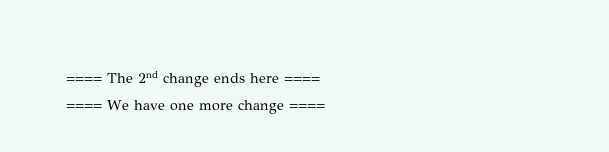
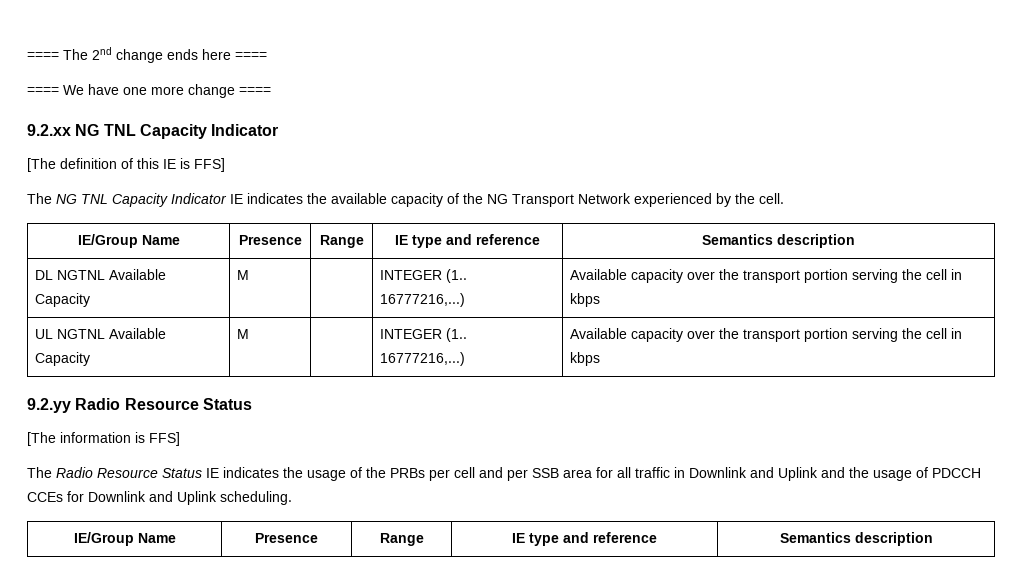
(325, 107) none -> [27,124,279,139] [27,158,225,172] [27,193,784,207] [77,234,180,248] [238,235,302,245] [319,235,364,248] [395,234,540,248] [702,234,855,248] [35,269,167,280] [35,293,91,307] [237,270,250,280] [380,269,468,283] [380,293,466,307] [570,269,963,283] [570,293,601,307] [35,328,167,339] [35,352,91,366] [237,329,250,339] [380,328,468,342] [380,352,466,366] [570,328,963,342] [570,352,601,366] [27,398,252,413] [27,432,180,446] [27,467,981,481] [27,491,292,505] [73,532,176,546] [255,533,318,543] [379,533,424,546] [512,532,657,546] [779,532,933,546] // 9.2.xx NG TNL Capacity Indicator // [The definition of this IE is FFS] // The NG TNL Capacity Indicator IE indicates the available capacity of the NG Transport Network experienced by the cell. // IE/Group Name | Presence | Range | IE type and reference | Semantics description // DL NGTNL Available Capacity | M | | INTEGER (1.. 16777216,...) | Available capacity over the transport portion serving the cell in kbps // UL NGTNL Available Capacity | M | | INTEGER (1.. 16777216,...) | Available capacity over the transport portion serving the cell in kbps // 9.2.yy Radio Resource Status // [The information is FFS] // The Radio Resource Status IE indicates the usage of the PRBs per cell and per SSB area for all traffic in Downlink and Uplink and the usage of PDCCH CCEs for Downlink and Uplink scheduling. // IE/Group Name | Presence | Range | IE type and reference | Semantics description

